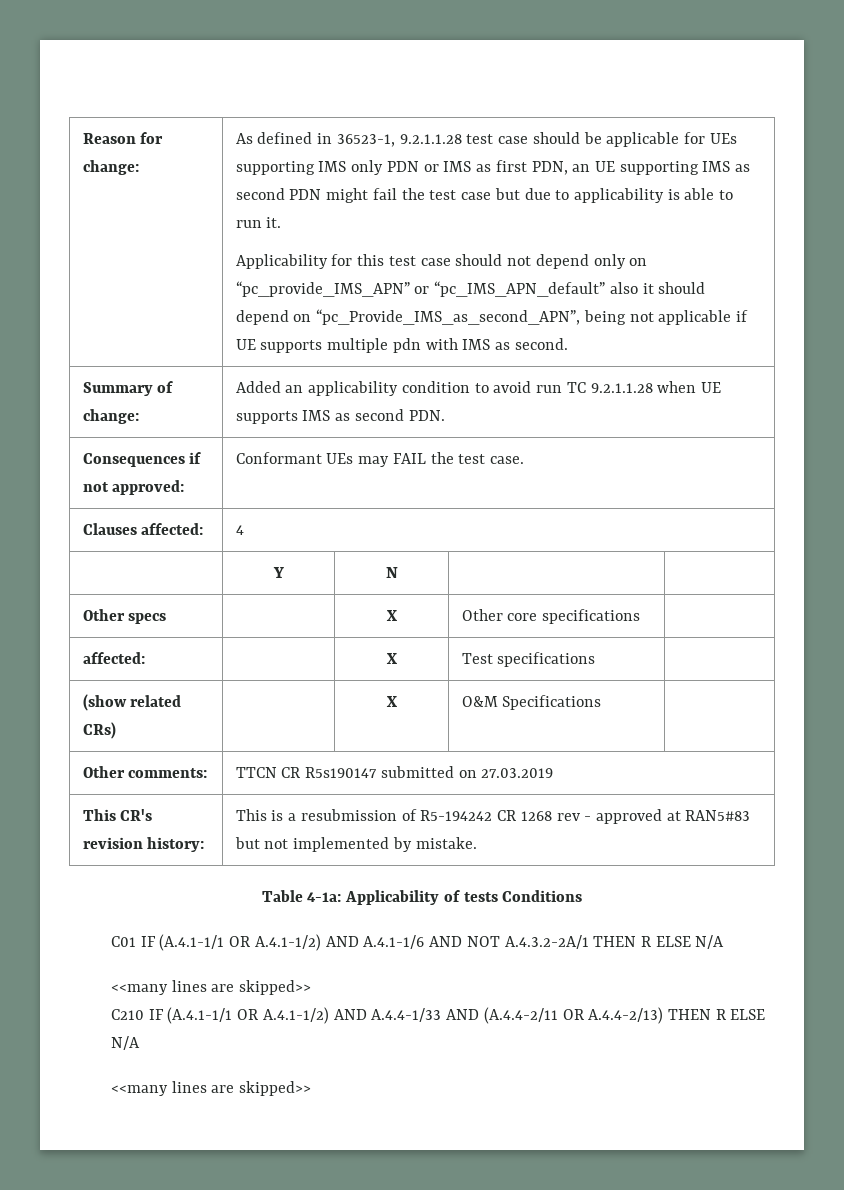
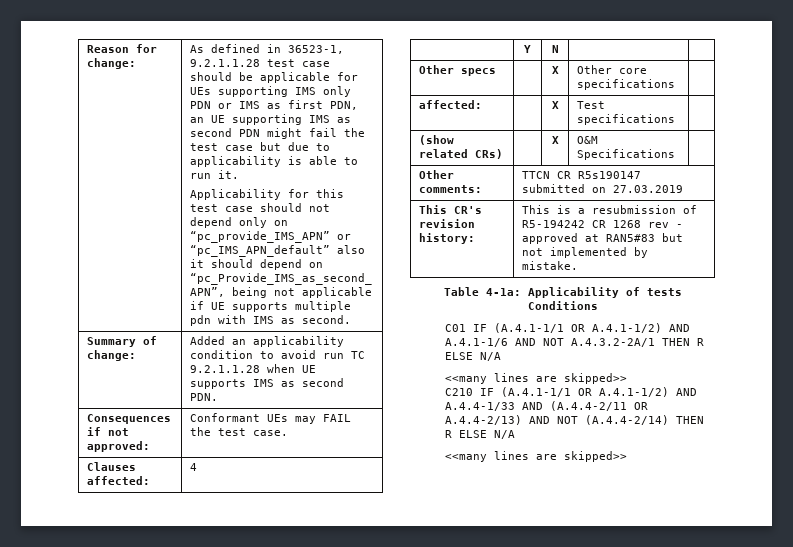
(664, 1015) none -> [529,415,670,425] AND NOT (A.4.4-2/14)

